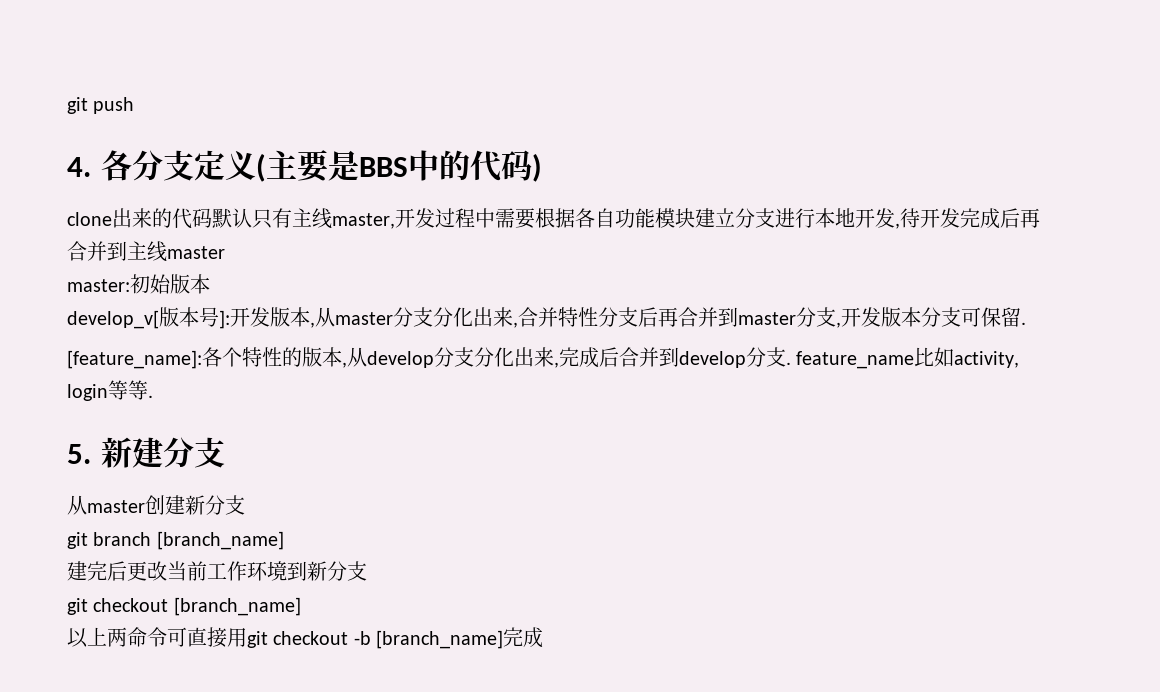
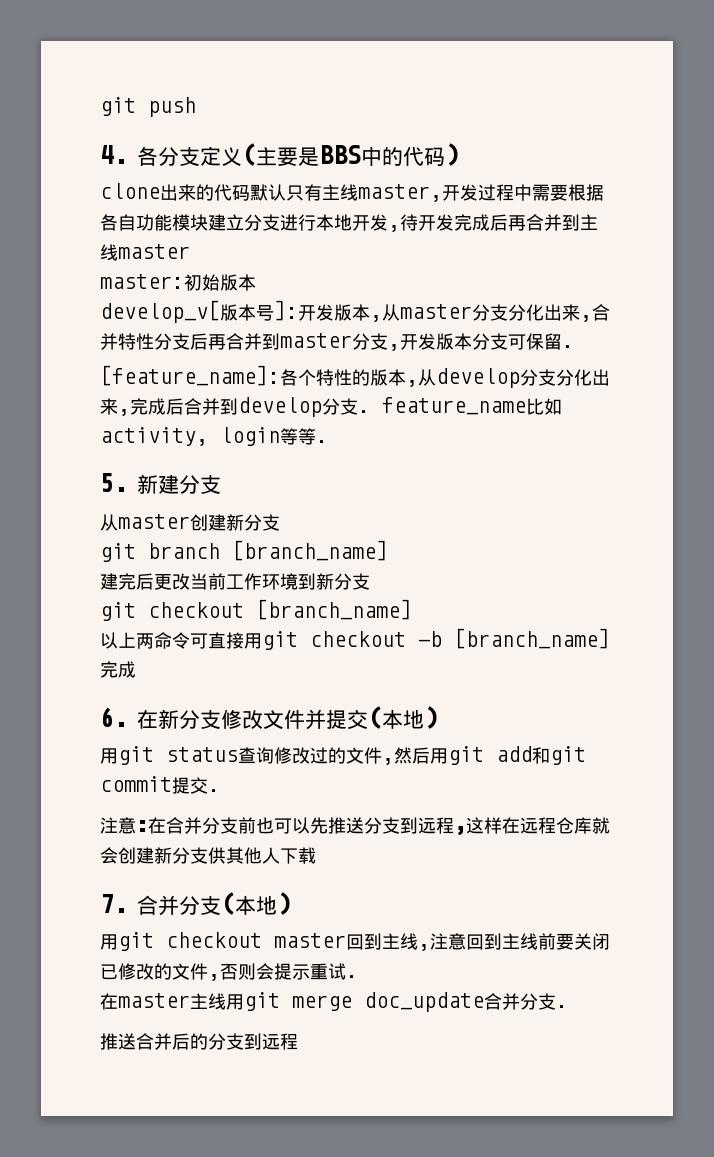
(544, 637) none -> [100,706,438,730] [100,746,586,765] [100,776,220,794] [100,817,610,835] [100,847,316,864] [100,892,291,916] [100,932,610,951] [100,963,358,981] [100,992,568,1012] [100,1033,298,1050] // 6.在新分支修改文件并提交(本地) // 用git status查询修改过的文件,然后用git add和git commit提交. // 注意:在合并分支前也可以先推送分支到远程,这样在远程仓库就会创建新分支供其他人下载 // 7.合并分支(本地) // 用git checkout master回到主线,注意回到主线前要关闭已修改的文件,否则会提示重试. // 在master主线用git merge doc_update合并分支. // 推送合并后的分支到远程

